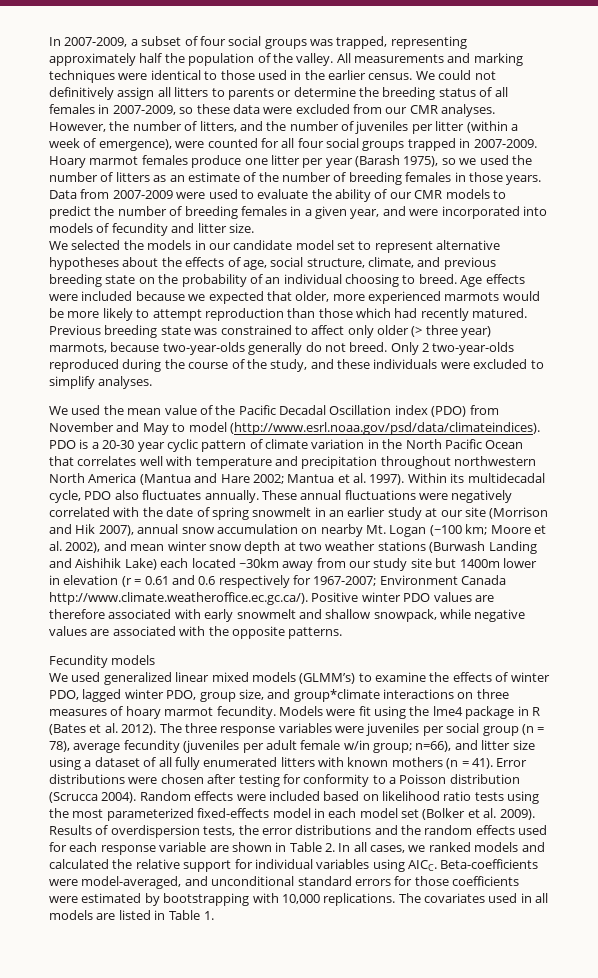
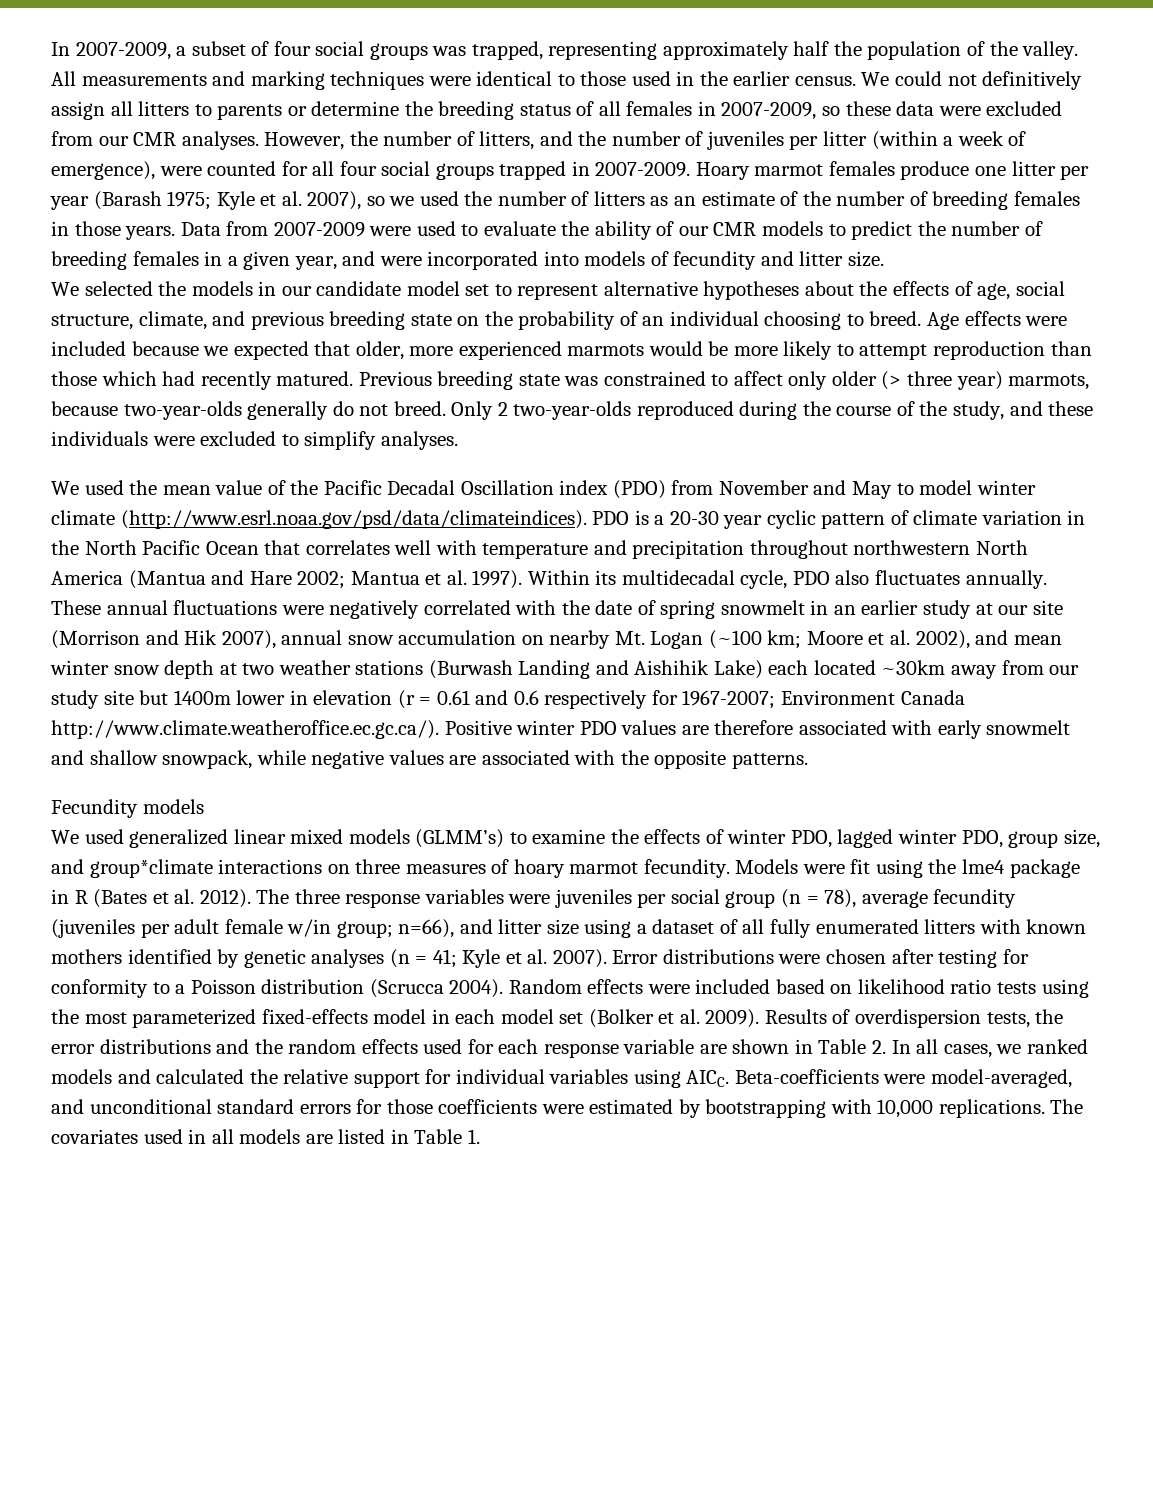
[403,156,439,167] 1975), -> [167,191,362,210] 1975; Kyle et al. 2007),
(227, 427) none -> [976,480,1036,495] [51,510,115,525] winter climate
[446,758,493,769] (n = 41). -> [127,949,607,968] identified by genetic analyses (n = 41; Kyle et al. 2007).

